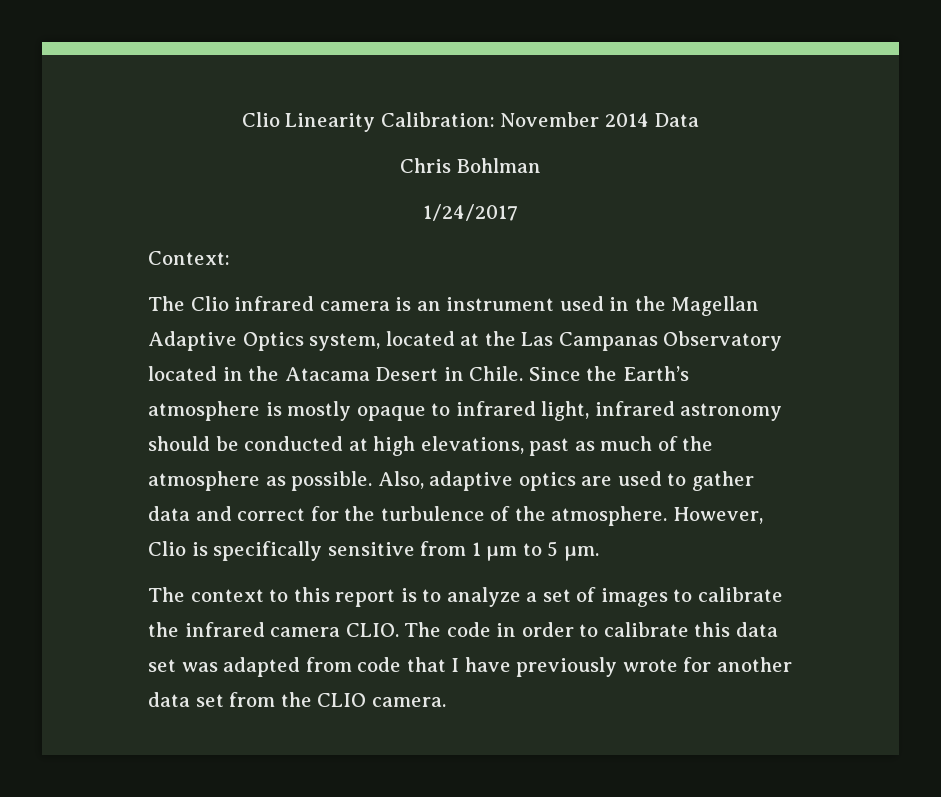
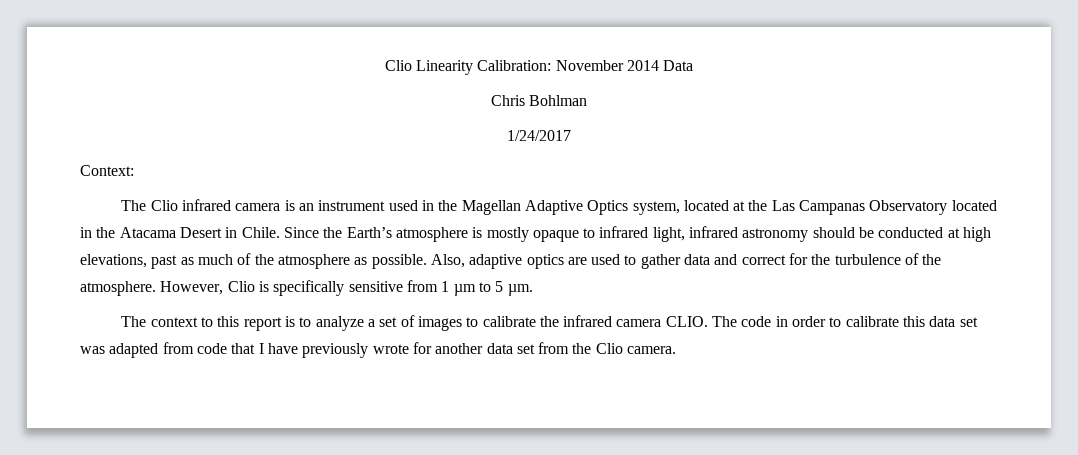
[317,693,367,707] CLIO -> [595,343,623,354] Clio

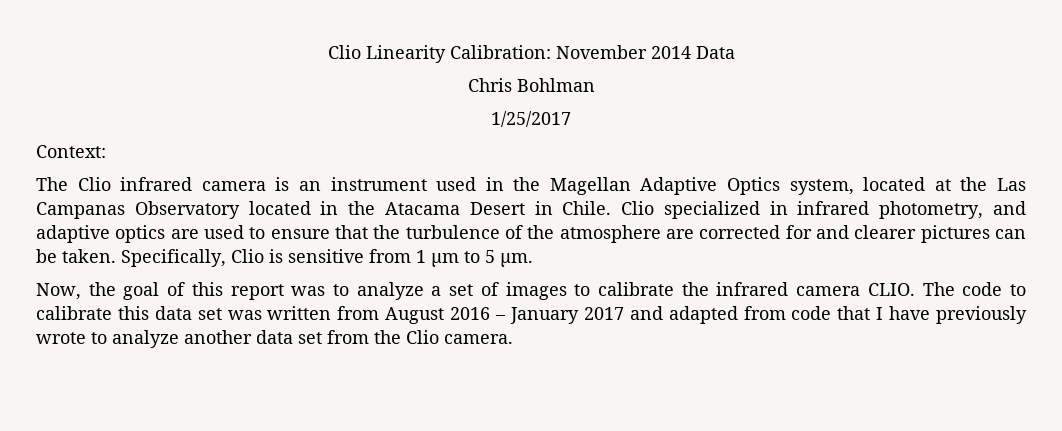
[507,130,571,141] 1/24/2017 -> [491,111,571,127] 1/25/2017
[283,226,992,242] [80,253,465,269] Since the Earth’s atmosphere is mostly opaque to infrared light, infrared astronomy should be conducted at high elevations, past as much of the atmosphere as possible. Also, -> [621,201,1027,219] Clio specialized in infrared photometry, and
[640,253,942,269] [80,281,224,296] gather data and correct for the turbulence of the atmosphere. However, -> [270,225,1027,243] [36,249,226,267] ensure that the turbulence of the atmosphere are corrected for and clearer pictures can be taken. Specifically,
[273,280,345,296] specifically -> (283, 256) none
[121,316,213,327] The context to -> [36,282,186,300] Now, the goal of
[284,316,295,327] is -> [291,286,326,296] was
[775,316,827,327] in order -> (1003, 289) none
(105, 350) none -> [267,306,663,324] written from August 2016 – January 2017 and
[412,342,432,354] for -> [91,330,179,348] to analyze

